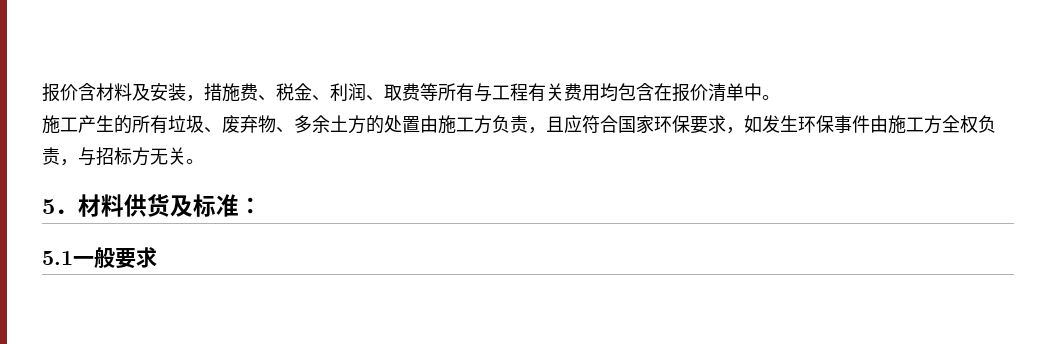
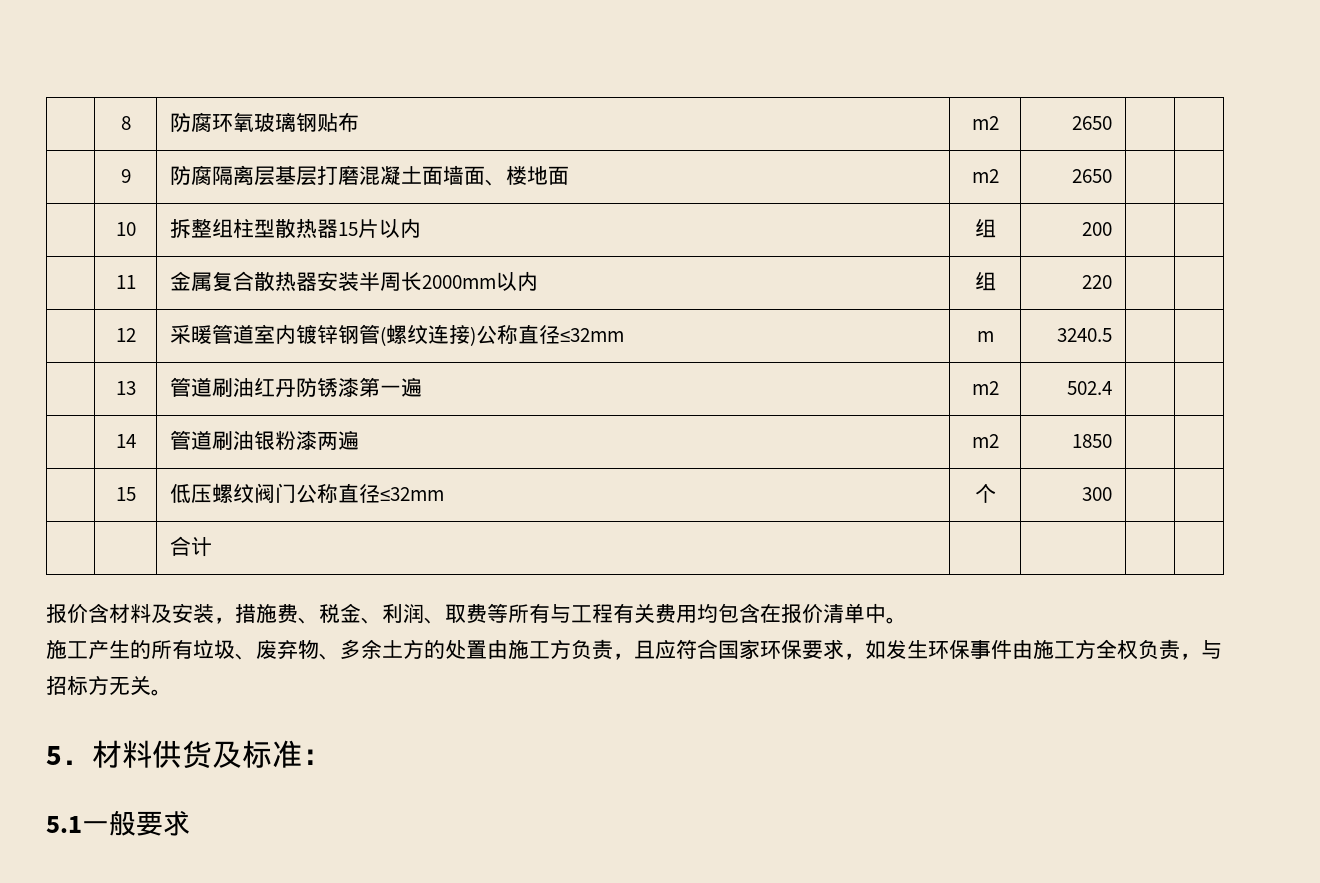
(42, 92) none -> [120,116,131,130] [170,112,360,132] [971,116,999,130] [1071,116,1112,130] [120,169,131,183] [170,165,570,186] [971,169,999,183] [1071,169,1112,183] [115,222,136,236] [170,218,422,239] [974,219,996,238] [1081,222,1112,236] [115,275,136,289] [170,271,539,291] [974,272,996,291] [1081,275,1112,289] [115,328,136,342] [170,324,625,346] [976,331,994,342] [1056,328,1112,342] [115,381,136,395] [170,377,423,398] [971,381,999,395] [1066,381,1112,395] [115,434,136,448] [170,430,360,450] [971,434,999,448] [1071,434,1112,448] [115,487,136,501] [170,483,445,503] [974,484,996,503] [1081,487,1112,501] [170,536,213,557] | 8 | 防腐环氧玻璃钢贴布 | m2 | 2650 | | // | 9 | 防腐隔离层基层打磨混凝土面墙面、楼地面 | m2 | 2650 | | // | 10 | 拆整组柱型散热器15片以内 | 组 | 200 | | // | 11 | 金属复合散热器安装半周长2000mm以内 | 组 | 220 | | // | 12 | 采暖管道室内镀锌钢管(螺纹连接)公称直径≤32mm | m | 3240.5 | | // | 13 | 管道刷油红丹防锈漆第一遍 | m2 | 502.4 | | // | 14 | 管道刷油银粉漆两遍 | m2 | 1850 | | // | 15 | 低压螺纹阀门公称直径≤32mm | 个 | 300 | | // | | 合计 | | | | //

